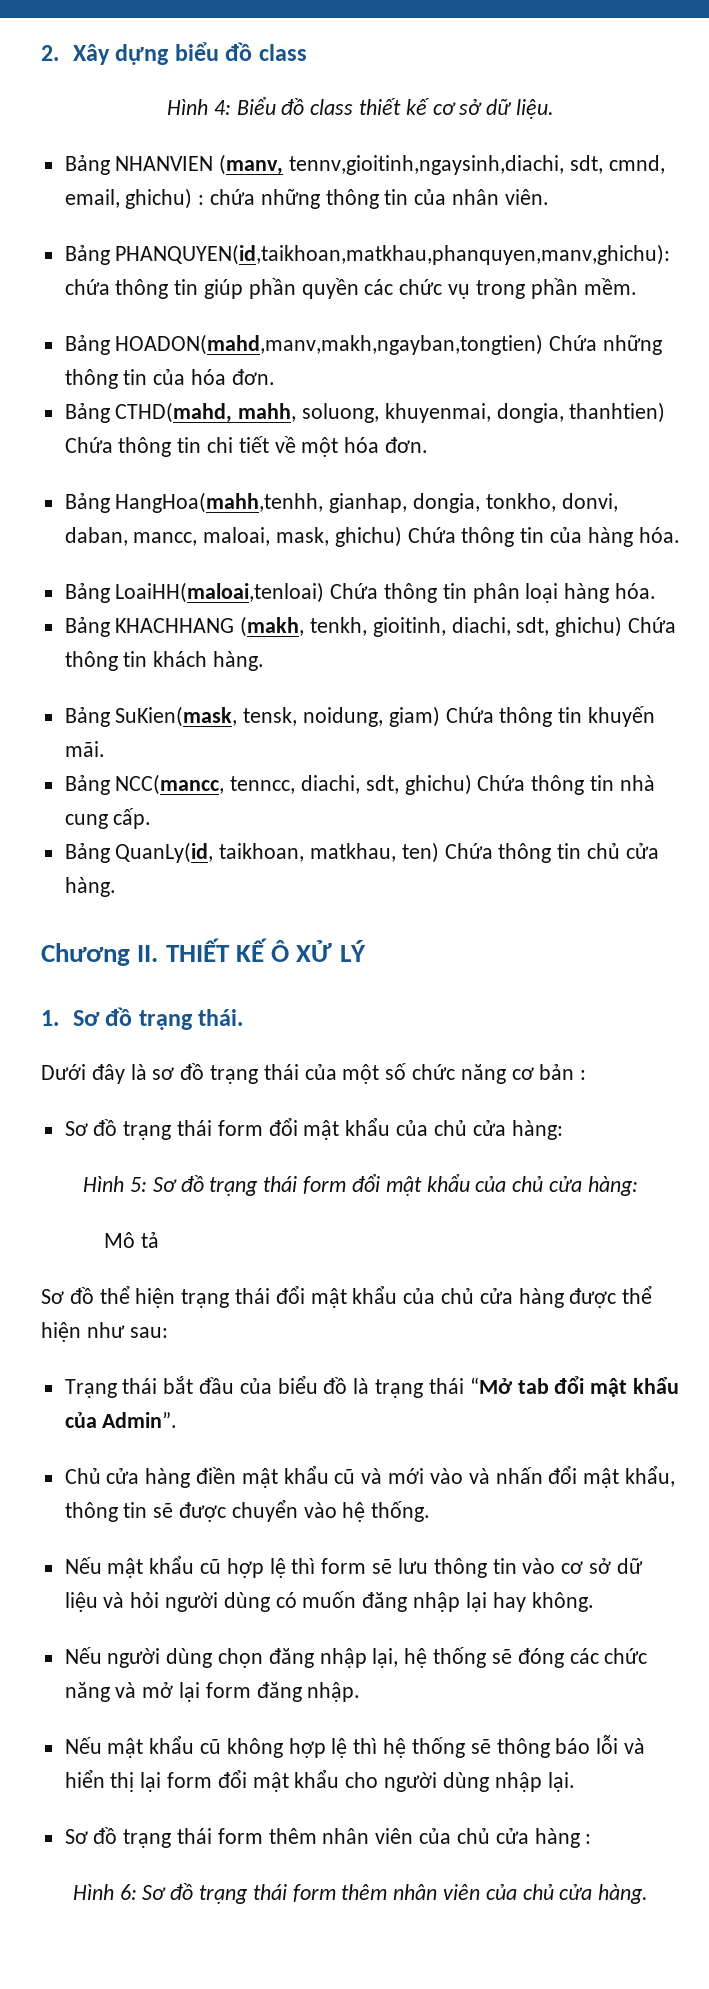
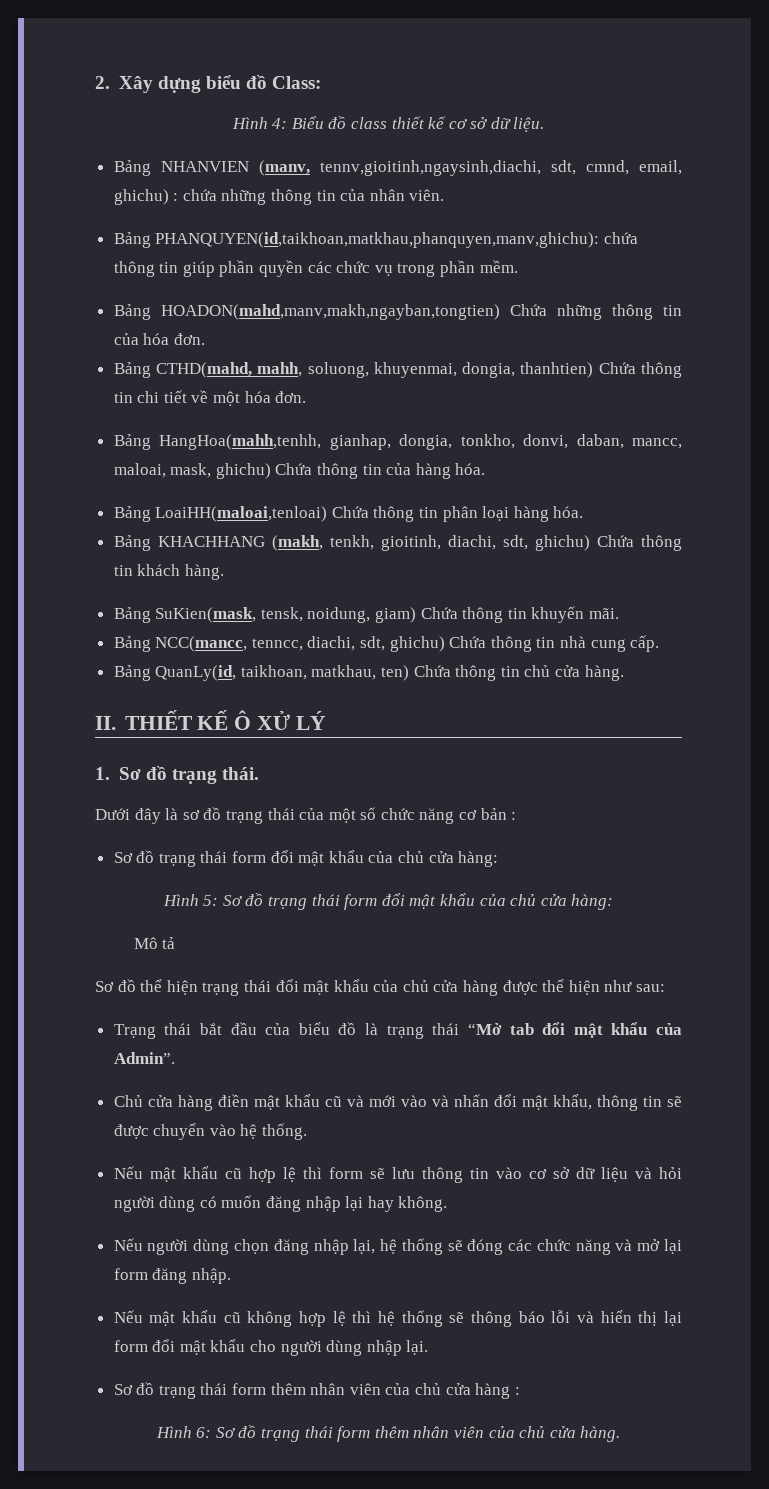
[258,44,307,61] class -> [272,76,322,89] Class:
[41,943,130,966] Chương -> (624, 673) none

